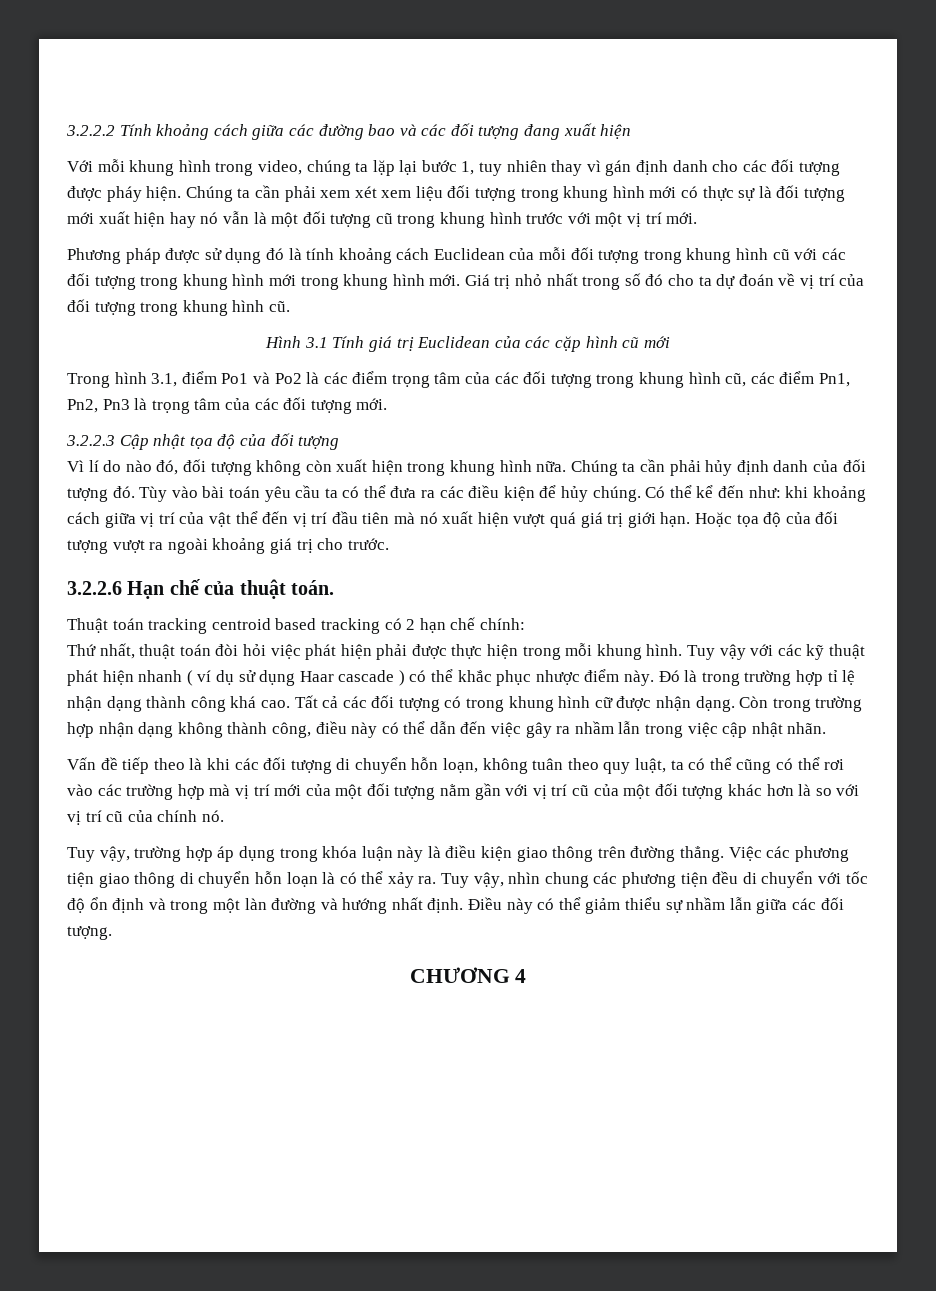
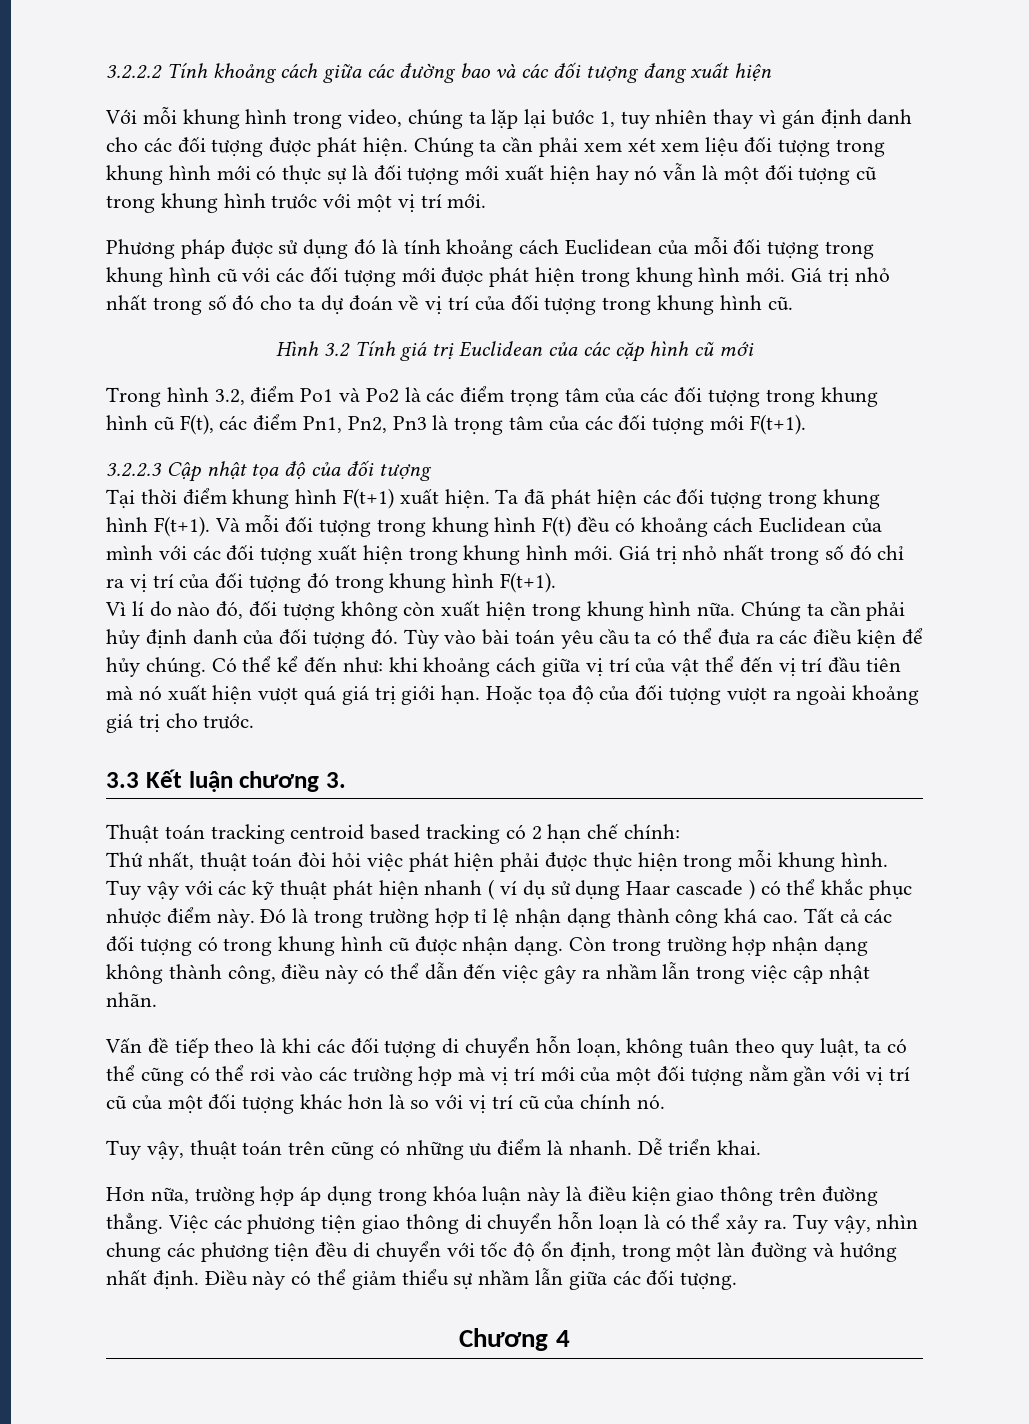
[106,186,142,202] pháy -> [317,137,358,157] phát
[140,274,296,290] trong khung hình mới -> [401,267,576,287] mới được phát hiện
[304,337,328,348] 3.1 -> [323,343,350,357] 3.2
[151,373,178,387] 3.1, -> [214,389,245,405] 3.2,
[725,373,747,387] cũ, -> [153,414,214,435] cũ F(t),
[356,398,388,410] mới. -> [710,414,806,435] mới F(t+1).
(340, 443) none -> [106,488,880,509] [106,514,883,537] [106,545,905,565] [106,572,557,593] // Tại thời điểm khung hình F(t+1) xuất hiện. Ta đã phát hiện các đối tượng trong khung hình F(t+1). Và mỗi đối tượng trong khung hình F(t) đều có khoảng cách Euclidean của mình với các đối tượng xuất hiện trong khung hình mới. Giá trị nhỏ nhất trong số đó chỉ ra vị trí của đối tượng đó trong khung hình F(t+1).
[67,579,334,599] 3.2.2.6 Hạn chế của thuật toán. -> [106,769,346,792] 3.3 Kết luận chương 3.
[594,697,613,708] cữ -> [388,937,410,952] cũ
(130, 854) none -> [189,1138,762,1160] [106,1187,189,1204] thuật toán trên cũng có những ưu điểm là nhanh. Dễ triển khai. // Hơn nữa,
[112,898,166,913] định và -> [569,1242,616,1262] định,
[409,967,510,983] CHƯƠNG -> [459,1328,549,1351] Chương

